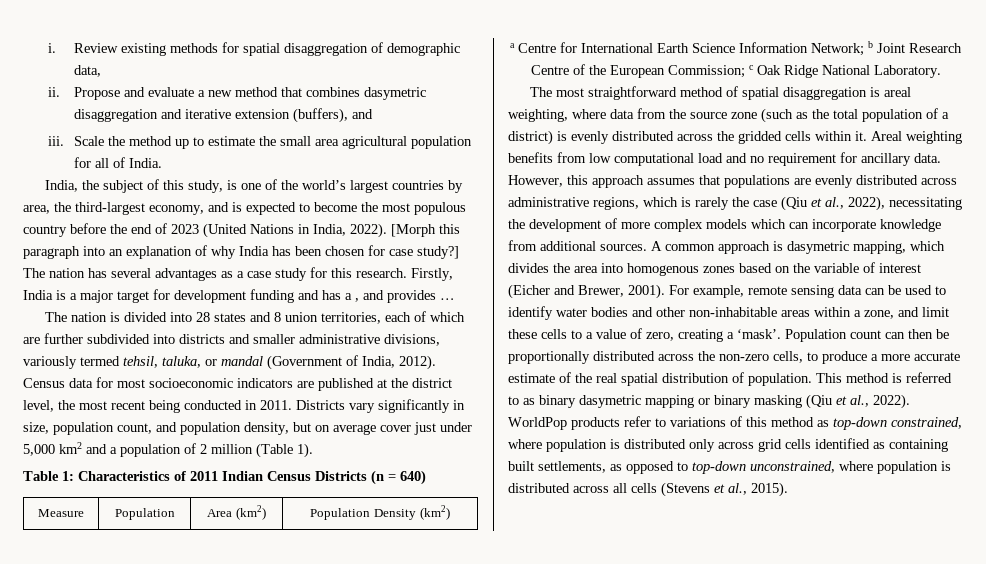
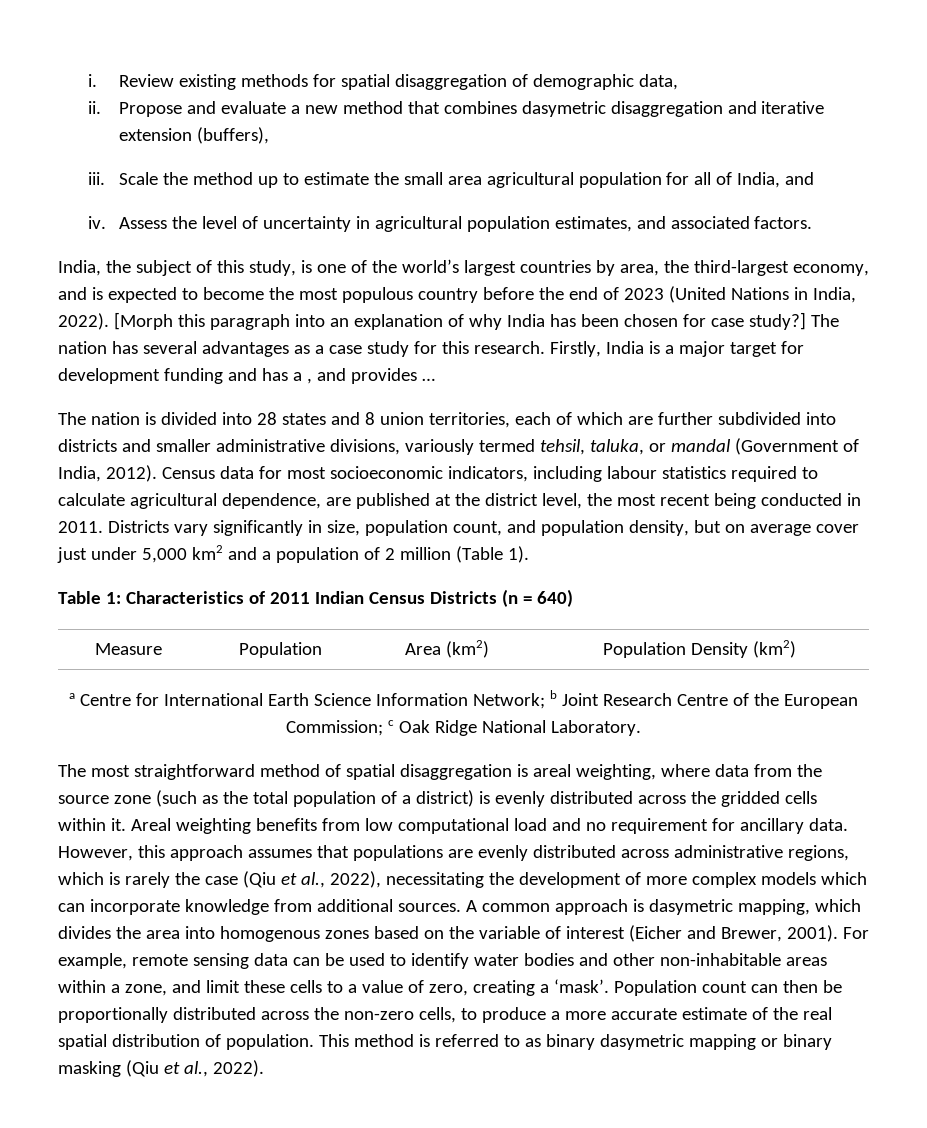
[351,109,373,119] and -> (269, 135) none
[128,158,162,168] India. -> [737,172,815,188] [88,216,813,232] India, and // iv. Assess the level of uncertainty in agricultural population estimates, and associated factors.
[237,378,293,388] indicators -> [447,466,818,482] [58,493,321,509] indicators, including labour statistics required to calculate agricultural dependence,
[508,416,962,430] [508,438,948,452] [508,461,951,474] [508,482,788,497] WorldPop products refer to variations of this method as top-down constrained, where population is distributed only across grid cells identified as containing built settlements, as opposed to top-down unconstrained, where population is distributed across all cells (Stevens et al., 2015). -> (264, 1068) none

